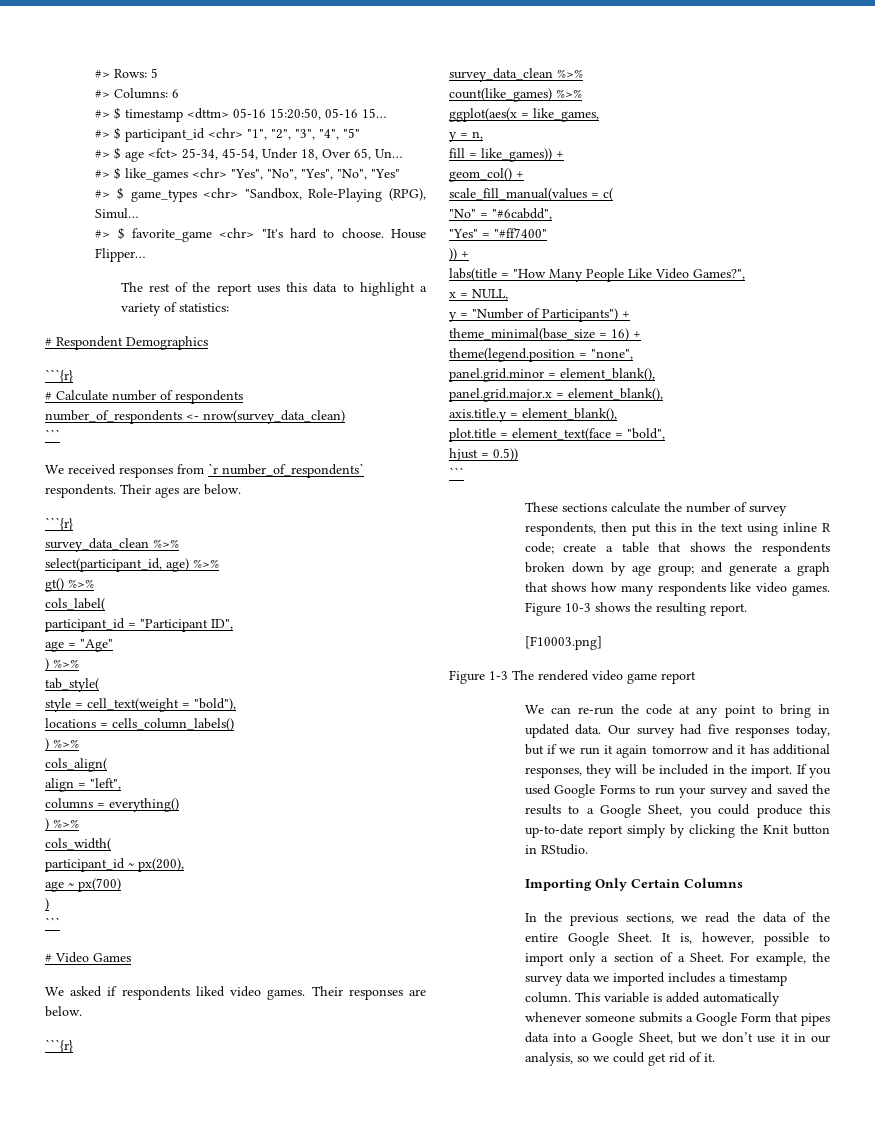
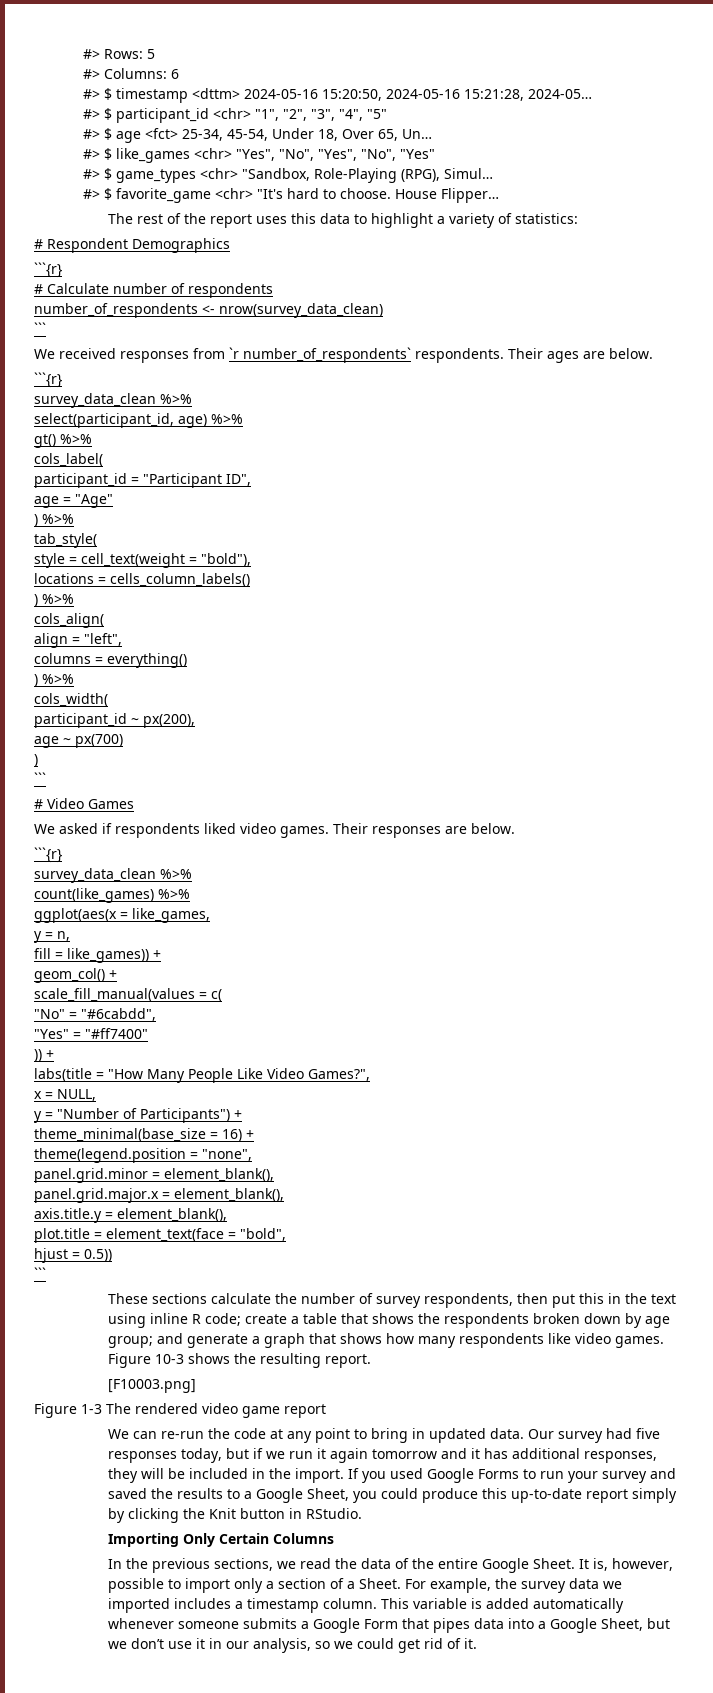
[233,108,387,120] 05-16 15:20:50, 05-16 15… -> [244,89,593,101] 2024-05-16 15:20:50, 2024-05-16 15:21:28, 2024-05…

